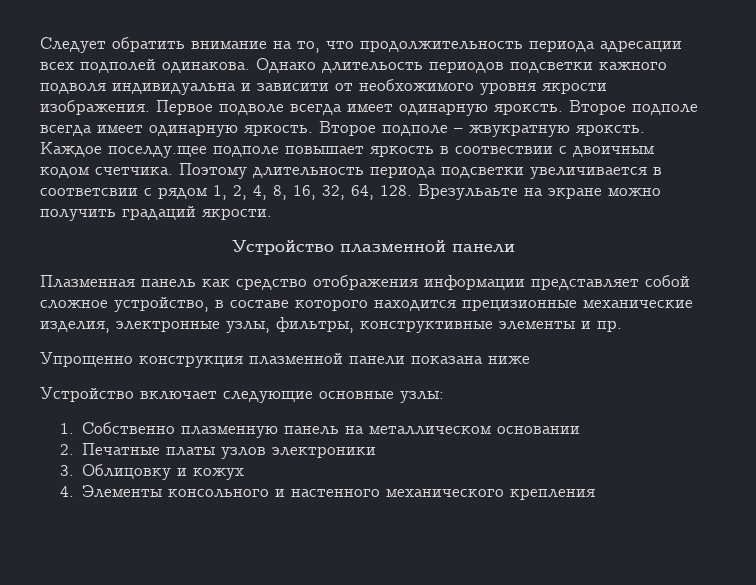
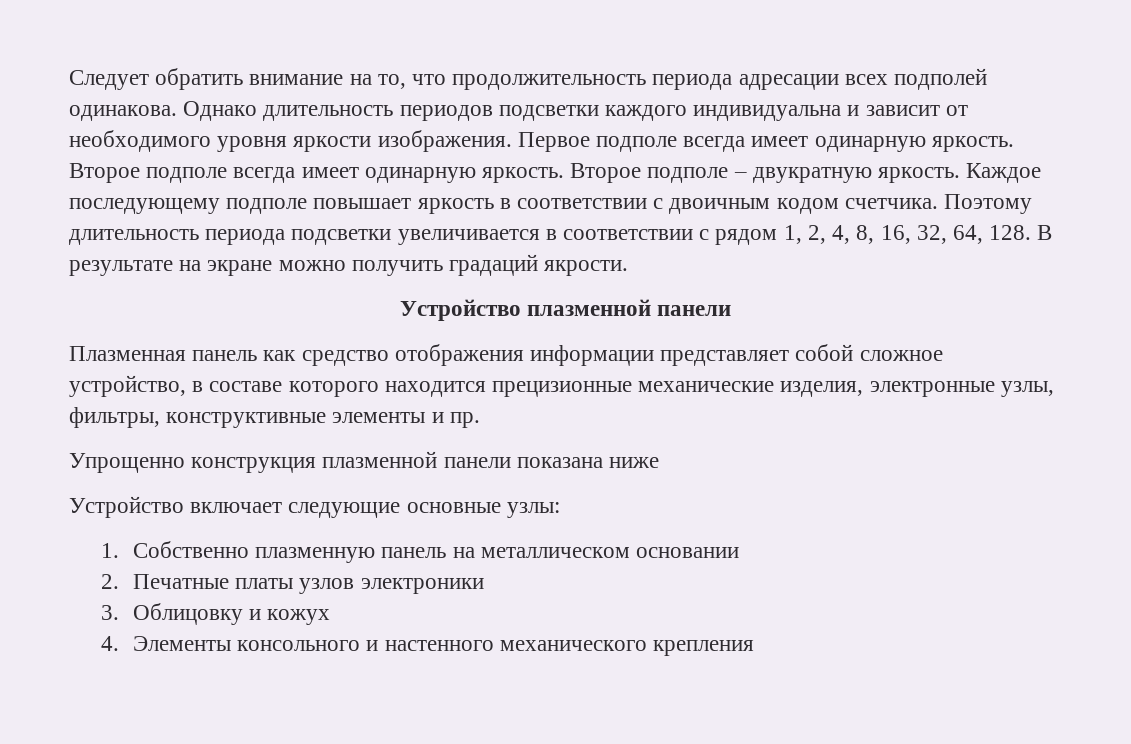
[322,62,423,73] длительость -> [263,105,394,121] длительность
[599,62,667,70] [40,79,607,95] кажного подволя индивидуальна и зависити от необхожимого уровня якрости -> [605,105,968,121] [69,130,372,152] каждого индивидуальна и зависит от необходимого уровня яркости
[219,103,563,116] подволе всегда имеет одинарную яроксть. -> [596,136,1014,152] подполе всегда имеет одинарную яркость.
[469,124,645,137] [40,142,207,158] жвукратную яроксть. Каждое поселду.щее -> [752,163,1042,183] [69,198,220,214] двукратную яркость. Каждое последующему
[455,146,553,154] соотвествии -> [517,198,648,209] соответствии
[40,188,138,196] соответсвии -> [563,229,694,240] соответствии
[418,184,518,200] Врезульаьте -> [1037,225,1053,240] [69,260,173,276] В результате

